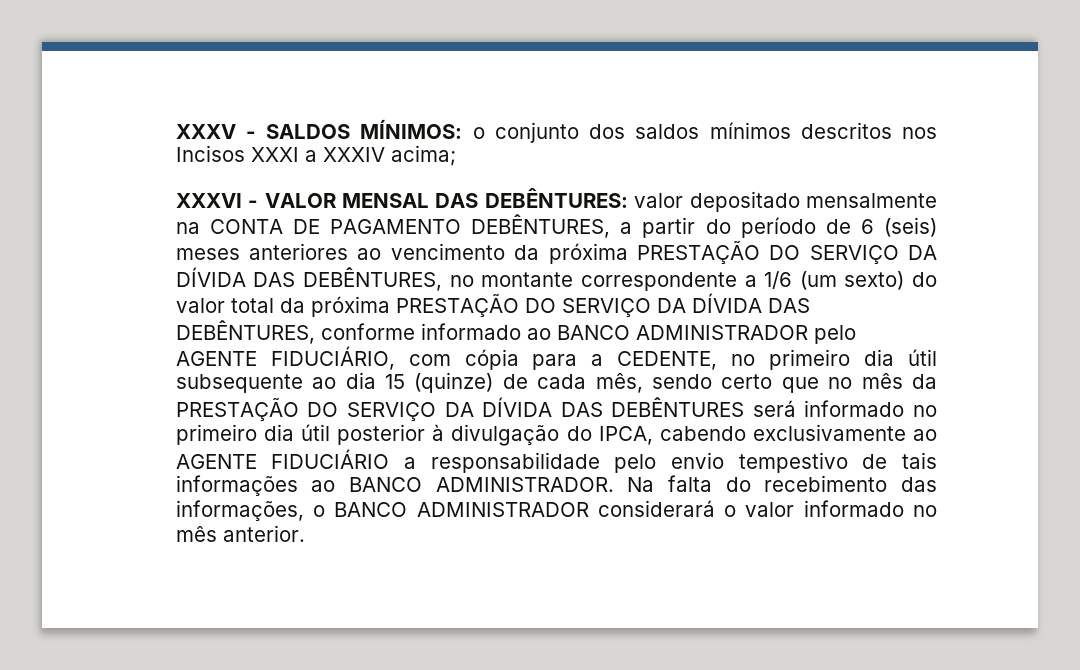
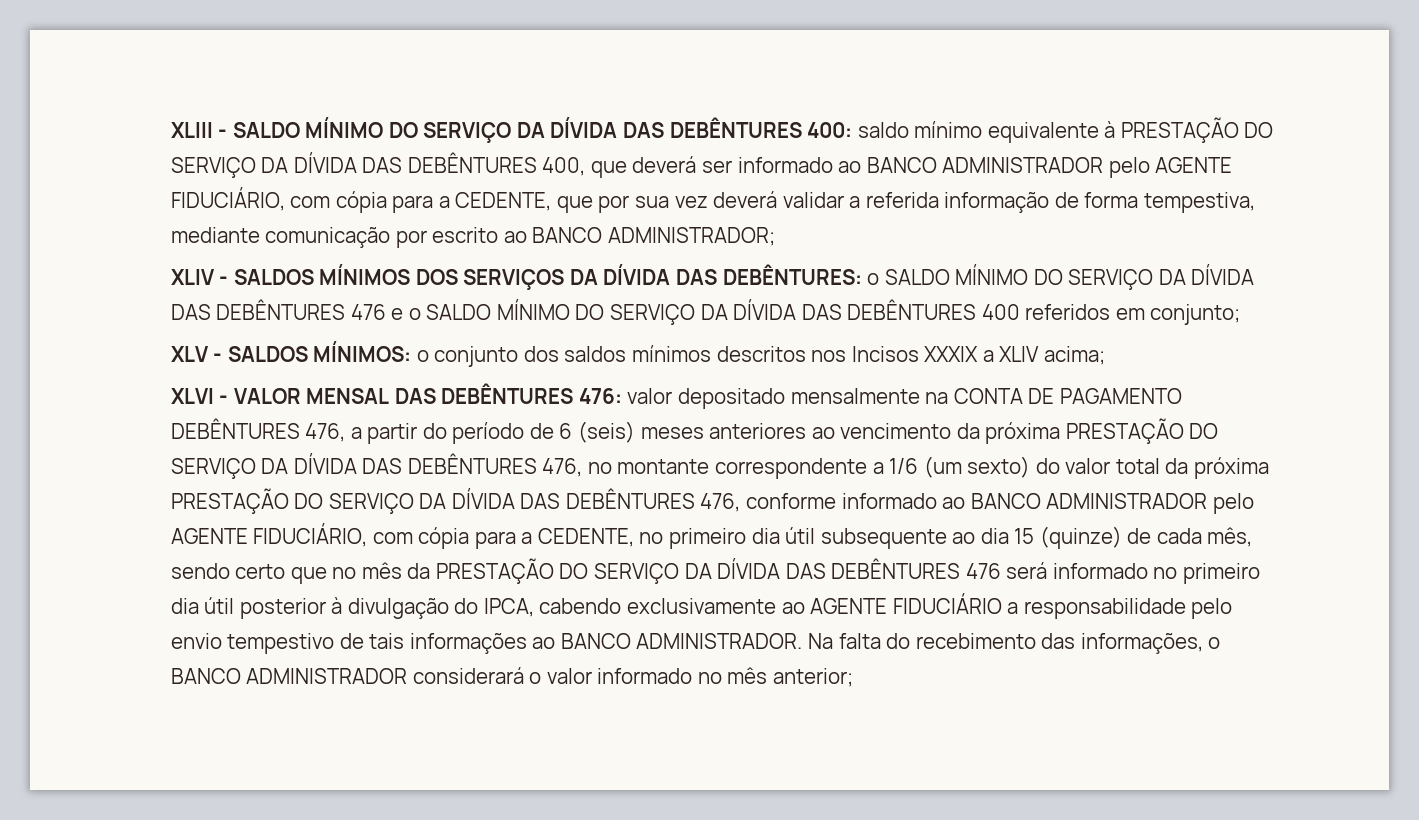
[175,124,236,139] XXXV -> [170,117,1274,143] [170,152,1233,178] [170,187,1255,213] [170,227,775,248] [170,264,1255,290] [170,299,1241,325] [170,346,209,362] XLIII - SALDO MÍNIMO DO SERVIÇO DA DÍVIDA DAS DEBÊNTURES 400: saldo mínimo equivalente à PRESTAÇÃO DO SERVIÇO DA DÍVIDA DAS DEBÊNTURES 400, que deverá ser informado ao BANCO ADMINISTRADOR pelo AGENTE FIDUCIÁRIO, com cópia para a CEDENTE, que por sua vez deverá validar a referida informação de forma tempestiva, mediante comunicação por escrito ao BANCO ADMINISTRADOR; // XLIV - SALDOS MÍNIMOS DOS SERVIÇOS DA DÍVIDA DAS DEBÊNTURES: o SALDO MÍNIMO DO SERVIÇO DA DÍVIDA DAS DEBÊNTURES 476 e o SALDO MÍNIMO DO SERVIÇO DA DÍVIDA DAS DEBÊNTURES 400 referidos em conjunto; // XLV
[250,147,385,162] XXXI a XXXIV -> [924,346,1040,362] XXXIX a XLIV
[175,193,242,208] XXXVI -> [170,388,214,404] XLVI
[484,188,628,208] DEBÊNTURES: -> [441,383,622,404] DEBÊNTURES 476:
[471,214,611,238] DEBÊNTURES, -> [170,418,346,442] DEBÊNTURES 476,
[303,267,443,291] DEBÊNTURES, -> [407,453,583,477] DEBÊNTURES 476,
[175,320,315,344] DEBÊNTURES, -> [565,488,741,512] DEBÊNTURES 476,
(745, 407) none -> [965,563,1001,579] 476
[222,525,305,542] anterior. -> [773,668,854,687] anterior;

